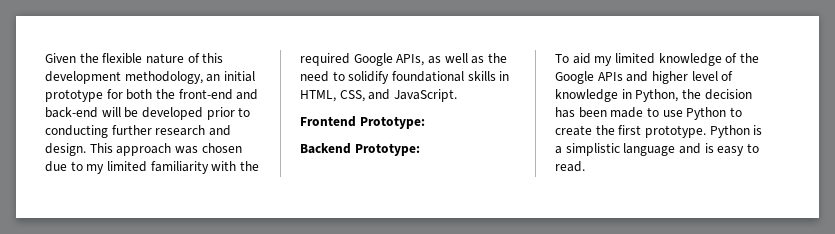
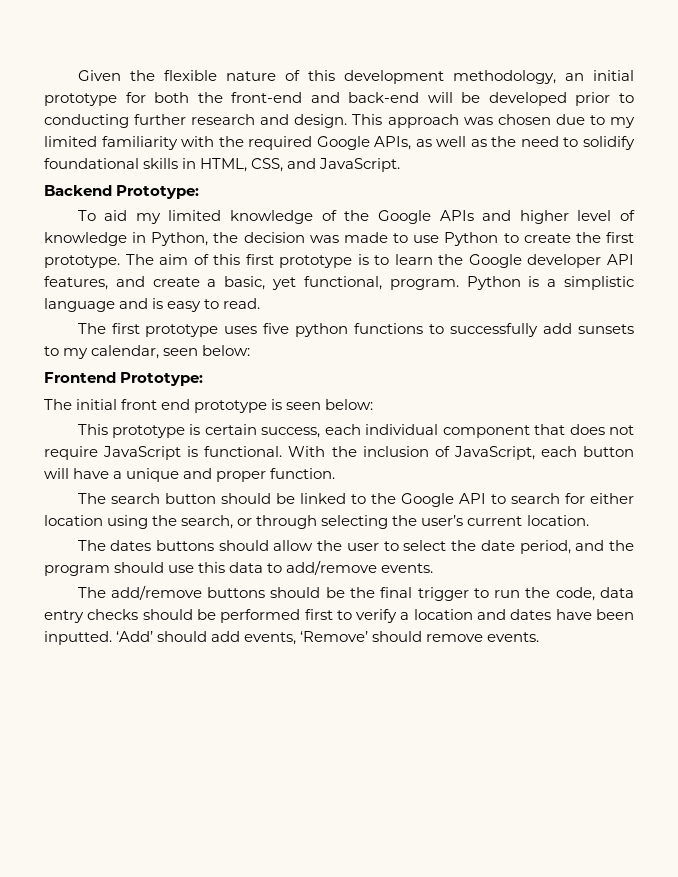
[300,116,425,129] // Frontend Prototype: -> (401, 165) none
[555,107,607,118] has been -> [309,235,339,243] was
(706, 131) none -> [125,254,635,268] [44,276,459,290] The aim of this first prototype is to learn the Google developer API features, and create a basic, yet functional, program.
(585, 166) none -> [77,323,634,337] [44,345,251,359] [44,372,204,386] [44,399,374,413] [77,424,634,438] [44,446,635,460] [44,468,336,482] [77,493,635,507] [44,515,589,529] [77,540,634,554] [44,560,434,576] [77,585,635,601] [44,609,635,623] [44,631,540,645] // The first prototype uses five python functions to successfully add sunsets to my calendar, seen below: // Frontend Prototype: // The initial front end prototype is seen below: // This prototype is certain success, each individual component that does not require JavaScript is functional. With the inclusion of JavaScript, each button will have a unique and proper function. // The search button should be linked to the Google API to search for either location using the search, or through selecting the user’s current location. // The dates buttons should allow the user to select the date period, and the program should use this data to add/remove events. // The add/remove buttons should be the final trigger to run the code, data entry checks should be performed first to verify a location and dates have been inputted. ‘Add’ should add events, ‘Remove’ should remove events.

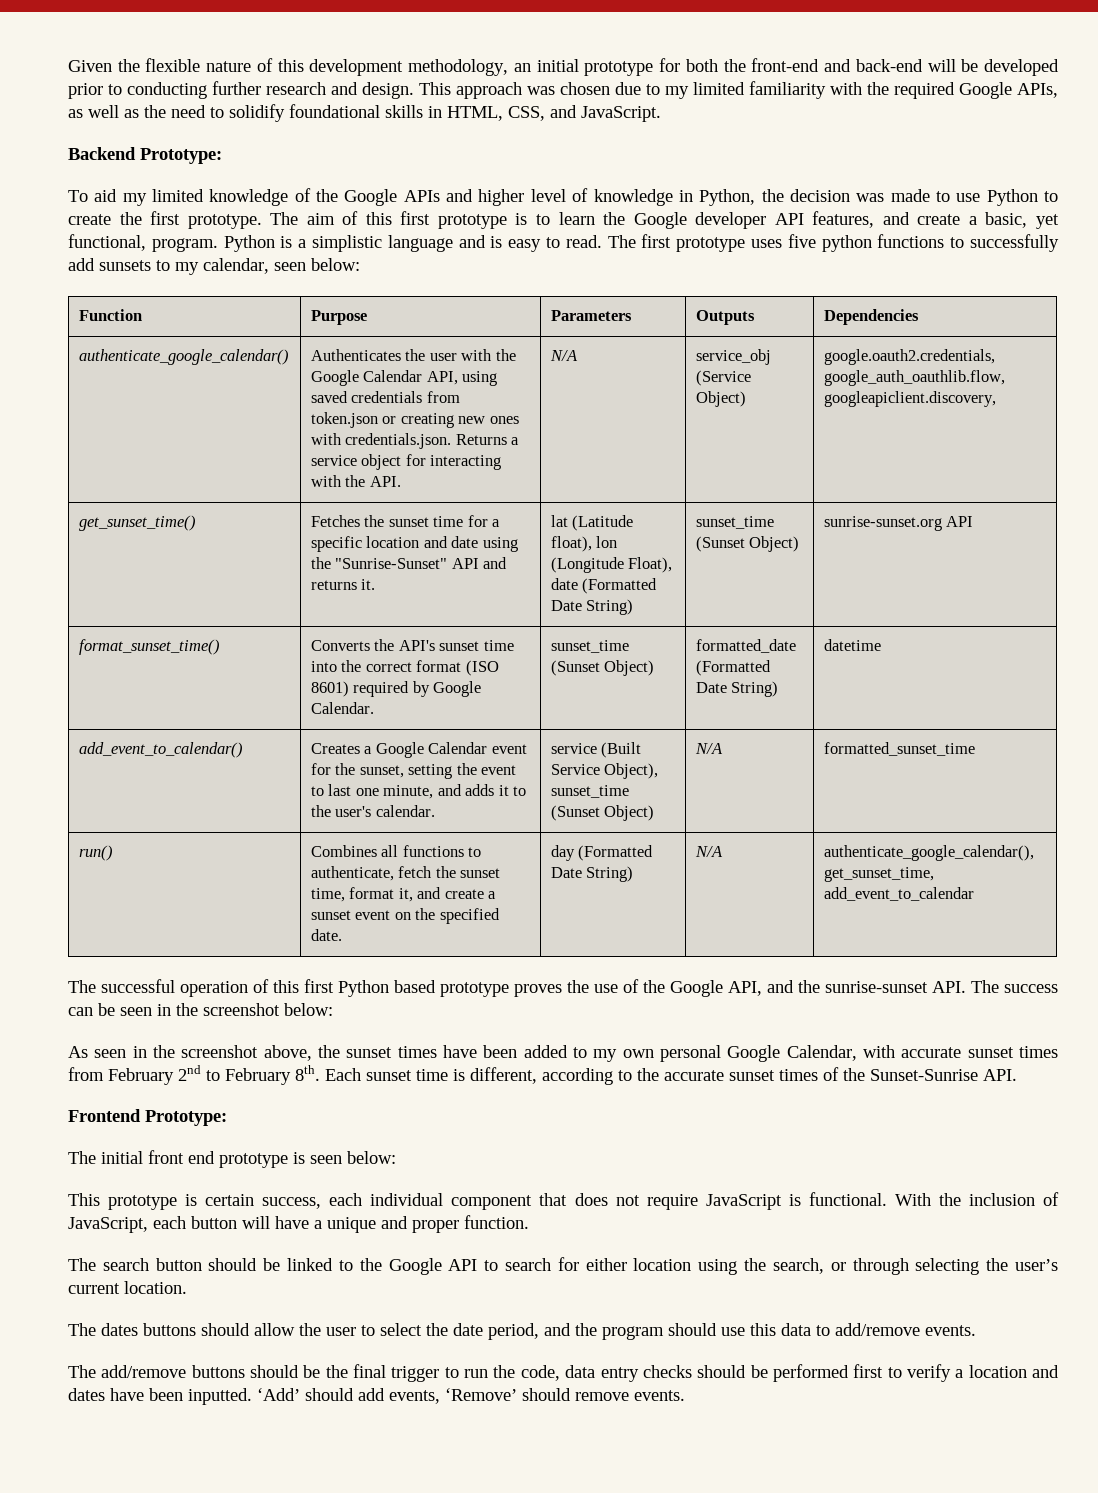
(261, 303) // -> (602, 241) none
(251, 350) none -> [78,309,142,321] [310,310,367,325] [550,310,632,321] [695,310,755,325] [823,309,919,325] [78,349,289,365] [310,349,516,361] [310,370,498,386] [310,391,460,403] [310,412,519,428] [310,433,520,449] [310,454,502,470] [310,475,401,487] [549,350,578,361] [695,349,771,365] [695,370,751,386] [695,391,746,407] [823,349,995,365] [823,370,1005,386] [823,391,996,407] [78,515,196,531] [310,515,501,527] [310,536,518,552] [310,557,508,569] [310,579,376,590] [550,515,634,531] [550,536,618,552] [550,557,673,573] [550,578,658,594] [550,599,634,615] [695,516,774,529] [695,536,800,552] [823,516,974,531] [78,639,220,655] [310,639,514,651] [310,660,499,676] [310,681,482,697] [310,702,374,714] [550,640,629,653] [550,660,655,676] [695,639,796,653] [695,660,771,676] [695,681,779,697] [823,639,881,651] [78,742,243,758] [310,742,527,758] [310,763,517,779] [310,784,526,799] [310,805,435,817] [550,742,642,758] [550,763,659,779] [550,785,629,798] [550,805,655,821] [694,743,723,754] [823,742,975,756] [78,845,113,861] [310,845,482,857] [310,866,501,881] [310,887,497,902] [310,908,500,924] [310,929,342,941] [550,845,654,861] [550,866,634,882] [694,846,723,857] [823,845,1034,861] [823,867,934,882] [823,887,974,901] [68,979,1058,997] [68,1003,333,1016] [68,1045,1059,1062] [68,1065,1017,1085] // Function | Purpose | Parameters | Outputs | Dependencies // authenticate_google_calendar() | Authenticates the user with the Google Calendar API, using saved credentials from token.json or creating new ones with credentials.json. Returns a service object for interacting with the API. | N/A | service_obj (Service Object) | google.oauth2.credentials, google_auth_oauthlib.flow, googleapiclient.discovery, // get_sunset_time() | Fetches the sunset time for a specific location and date using the "Sunrise-Sunset" API and returns it. | lat (Latitude float), lon (Longitude Float), date (Formatted Date String) | sunset_time (Sunset Object) | sunrise-sunset.org API // format_sunset_time() | Converts the API's sunset time into the correct format (ISO 8601) required by Google Calendar. | sunset_time (Sunset Object) | formatted_date (Formatted Date String) | datetime // add_event_to_calendar() | Creates a Google Calendar event for the sunset, setting the event to last one minute, and adds it to the user's calendar. | service (Built Service Object), sunset_time (Sunset Object) | N/A | formatted_sunset_time // run() | Combines all functions to authenticate, fetch the sunset time, format it, and create a sunset event on the specified date. | day (Formatted Date String) | N/A | authenticate_google_calendar(), get_sunset_time, add_event_to_calendar // The successful operation of this first Python based prototype proves the use of the Google API, and the sunrise-sunset API. The success can be seen in the screenshot below: // As seen in the screenshot above, the sunset times have been added to my own personal Google Calendar, with accurate sunset times from February 2nd to February 8th. Each sunset time is different, according to the accurate sunset times of the Sunset-Sunrise API.

